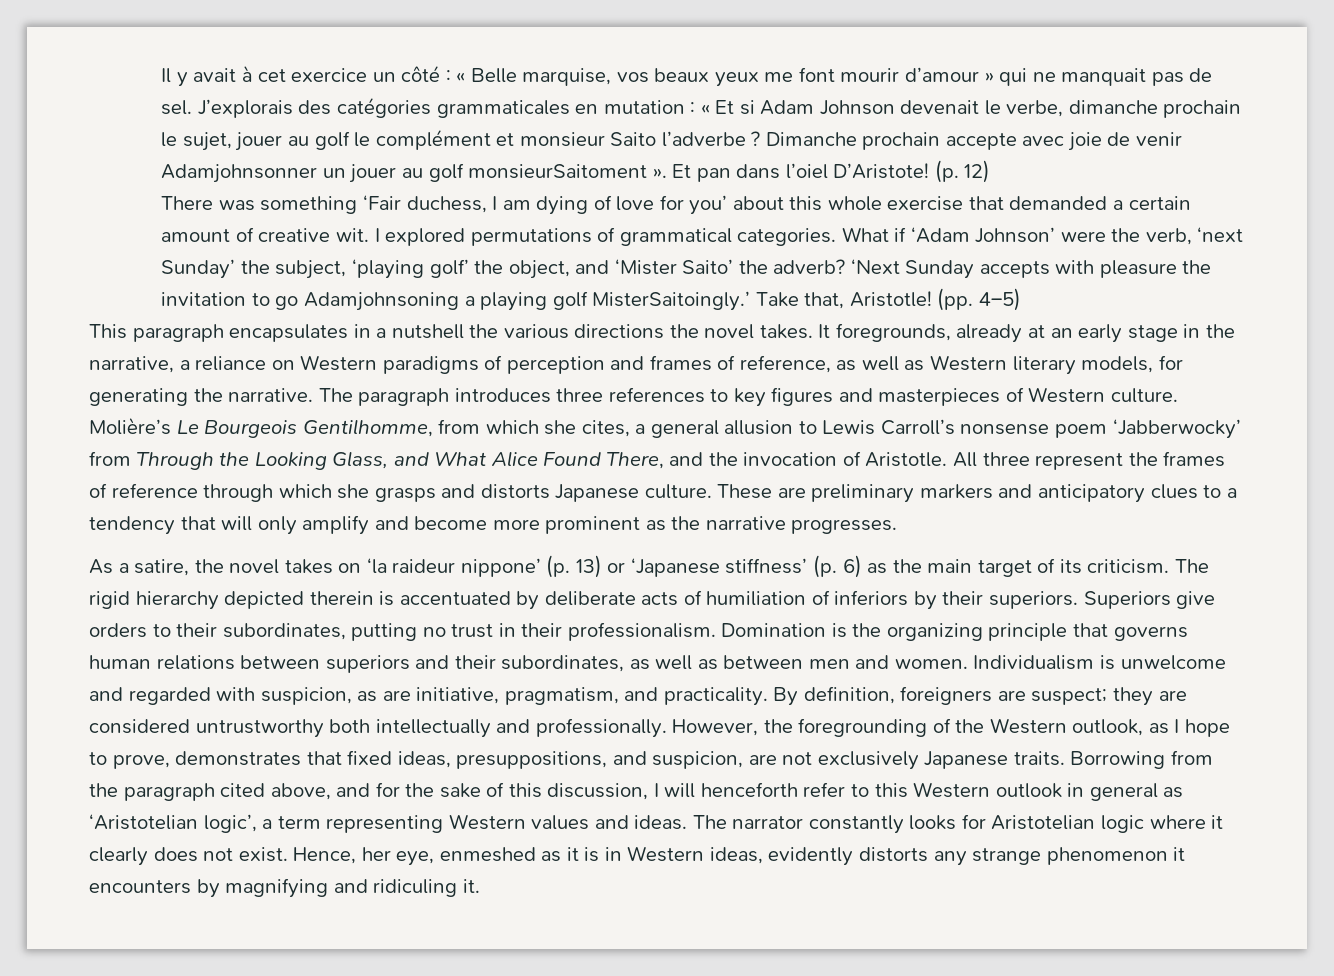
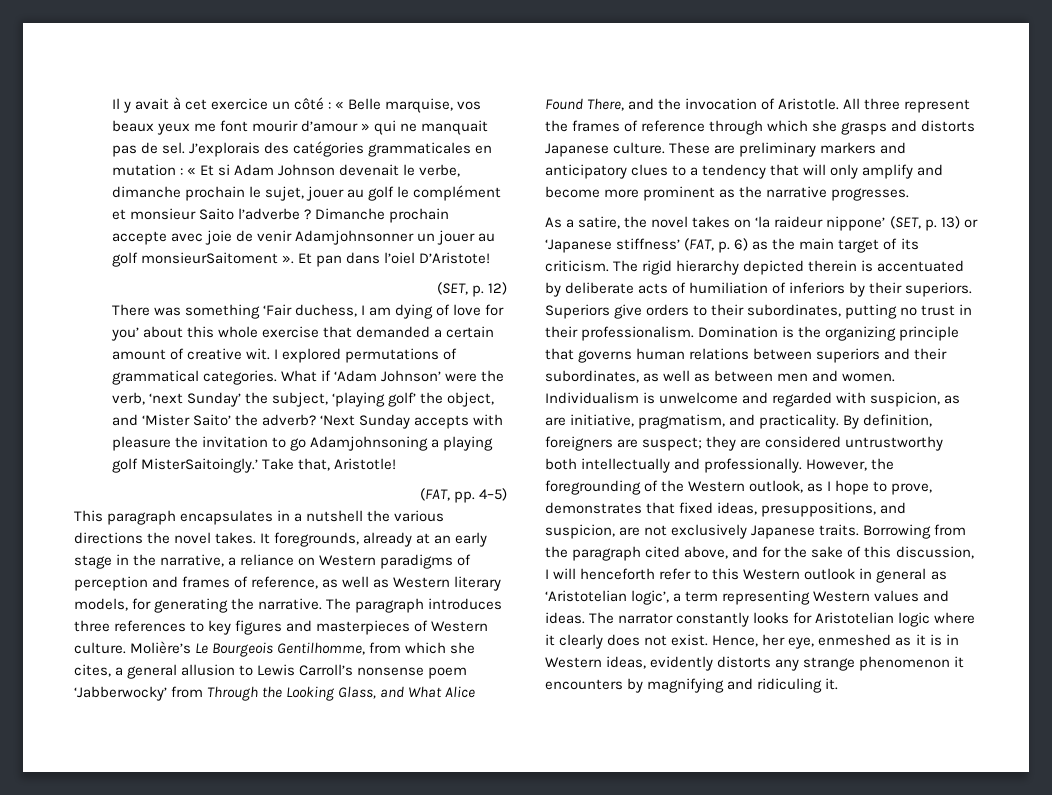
[934,160,959,183] (p. -> [436,282,484,297] // (SET, p.
[937,288,974,311] (pp. -> [419,488,475,503] // (FAT, pp.
[546,555,571,578] (p. -> [889,216,937,231] (SET, p.
[813,555,838,578] (p. -> [684,238,731,253] (FAT, p.

